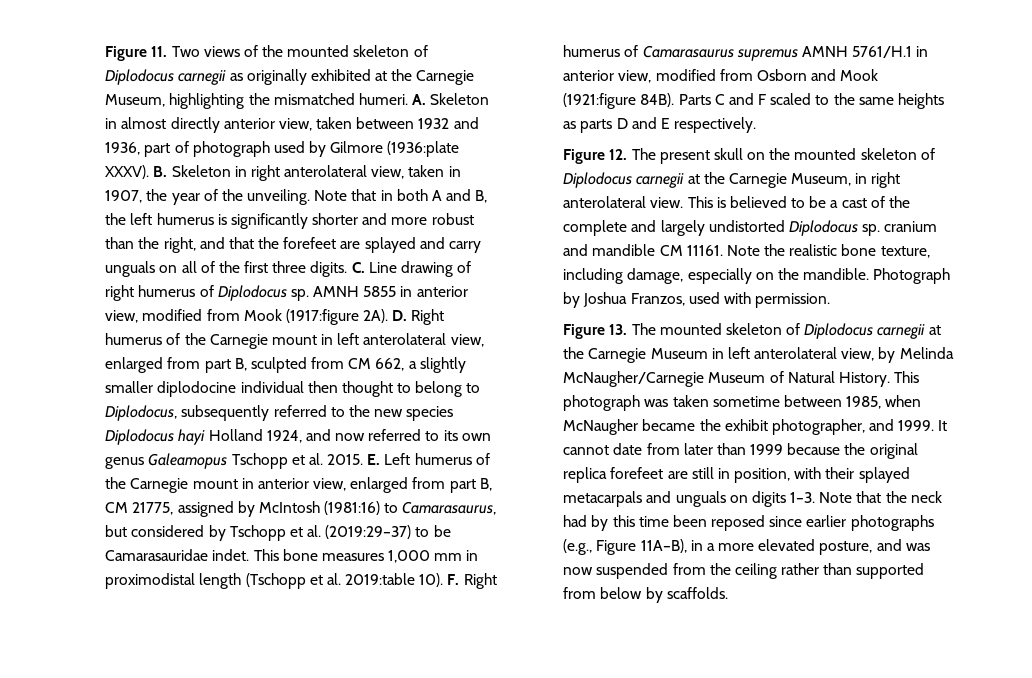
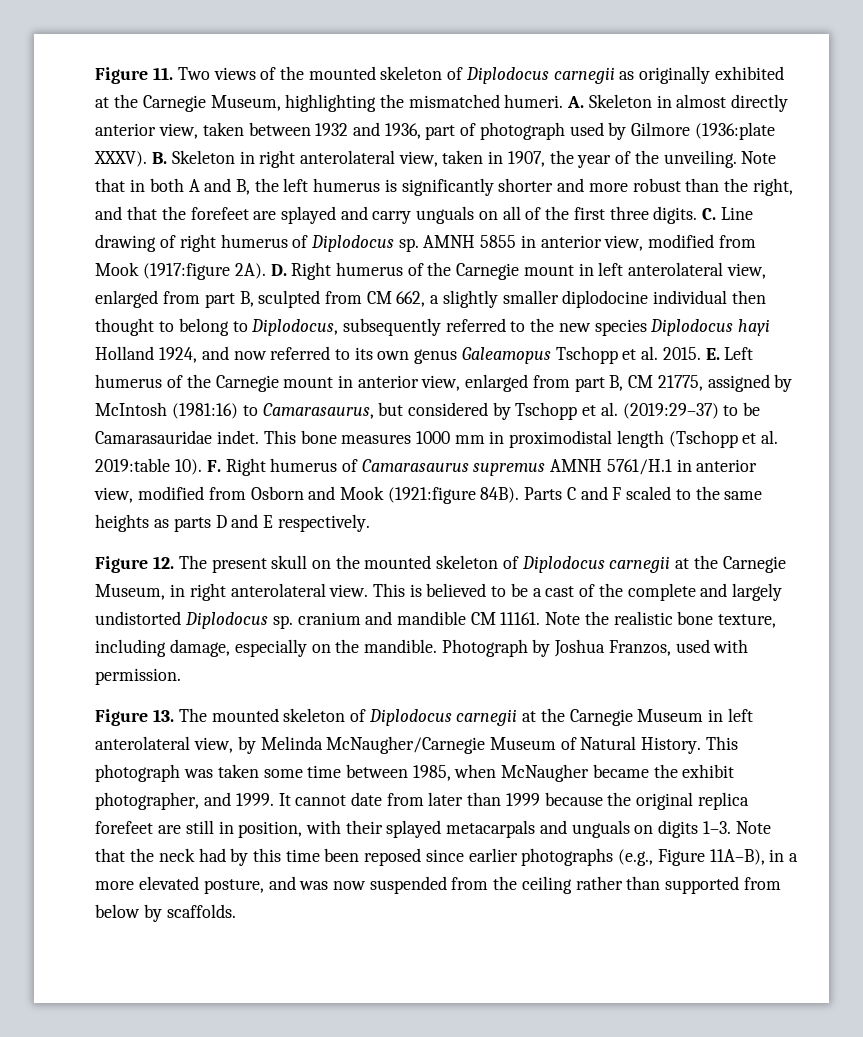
[388,550,431,563] 1,000 -> [415,431,450,444] 1000
[712,396,780,407] sometime -> [263,765,342,778] some time

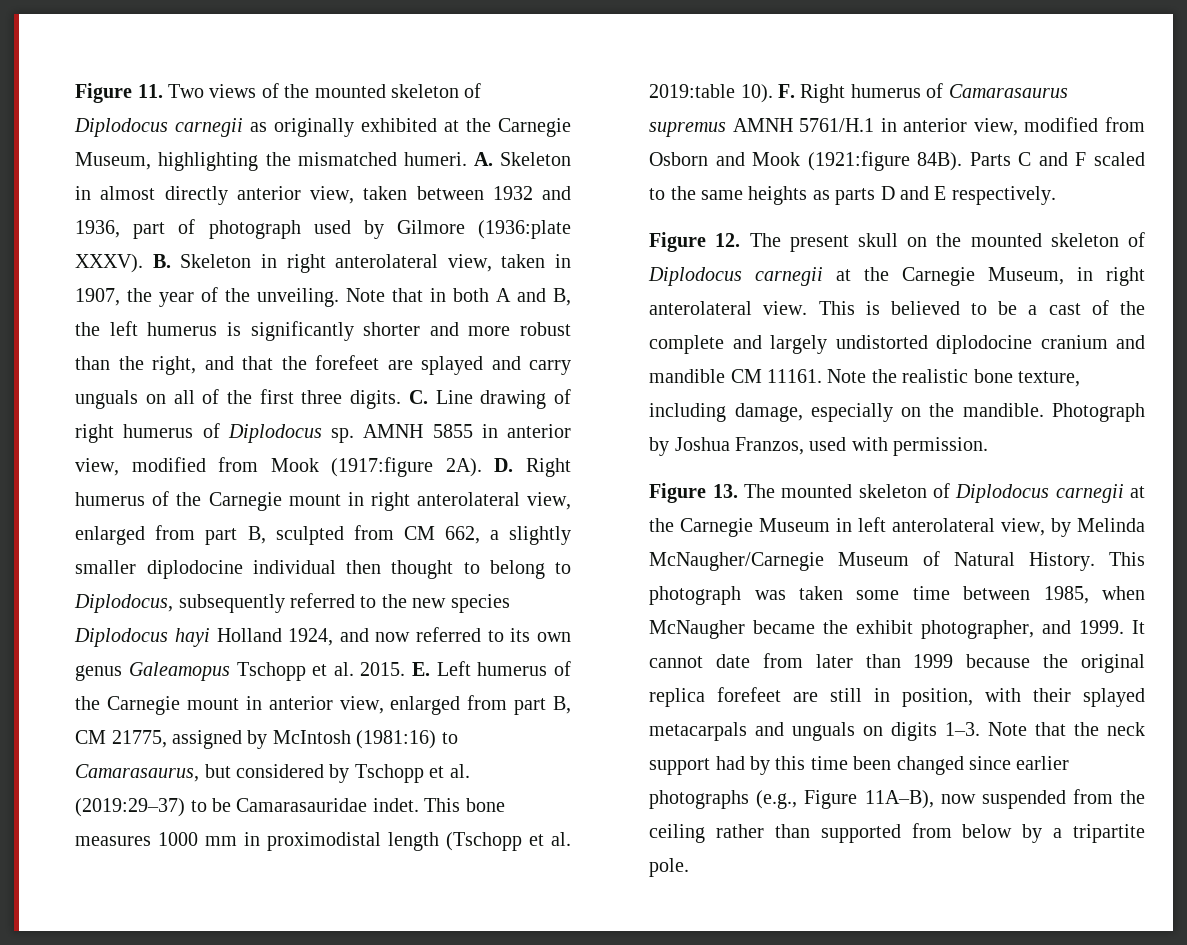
[598,262,624,276] left -> [370,492,410,511] right
[185,612,293,629] Diplodocus sp. -> [936,335,1033,354] diplodocine
(195, 855) none -> [649,758,711,775] support
[364,848,422,866] reposed -> [896,756,964,775] changed
[769,849,798,862] [95,876,329,894] in a more elevated posture, and was -> (934, 799) none
[166,904,236,918] scaffolds. -> [1053,824,1145,843] [649,858,690,877] a tripartite pole.

